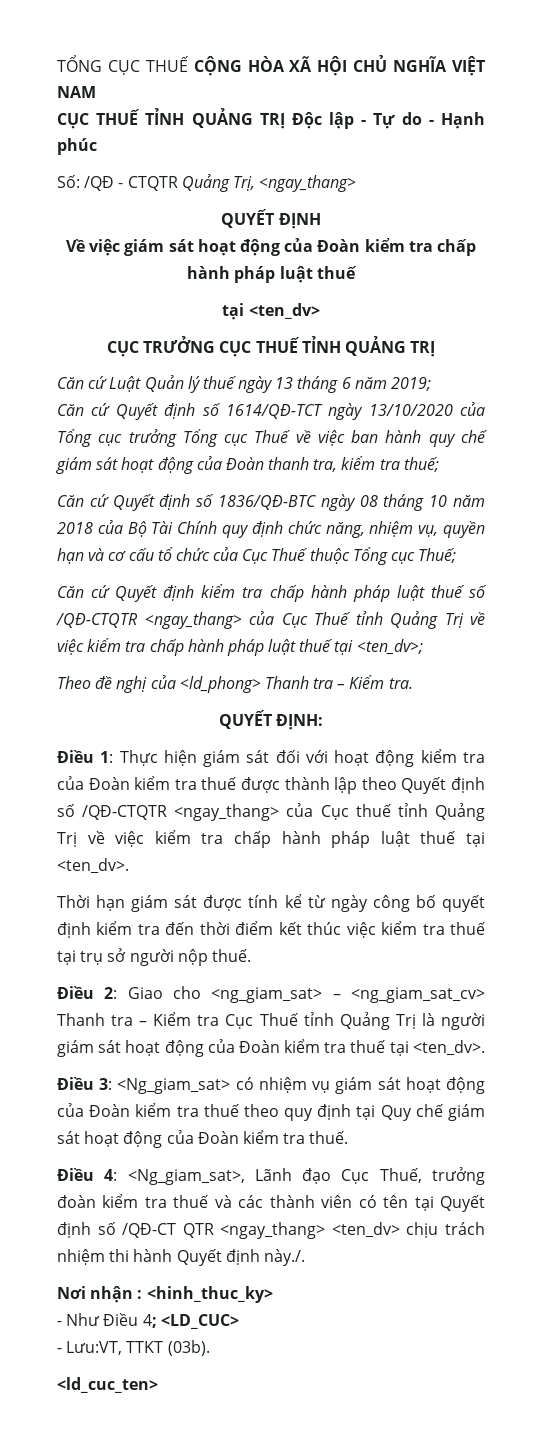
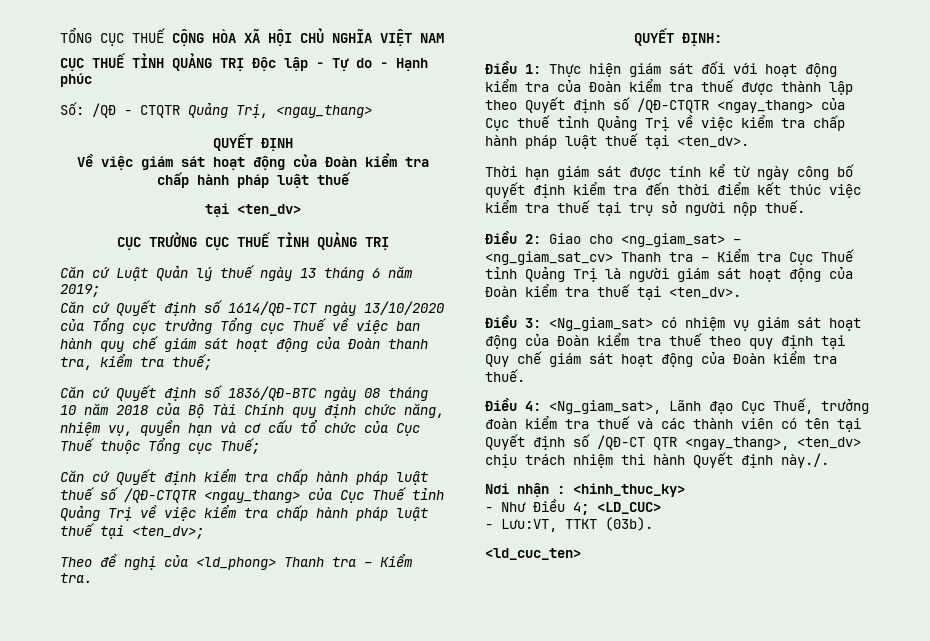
[220,1222,326,1239] <ngay_thang> -> [685,437,789,450] <ngay_thang>,

